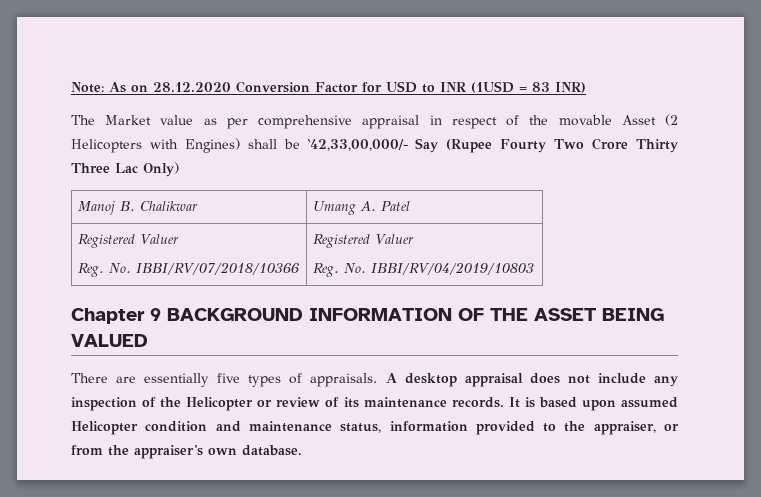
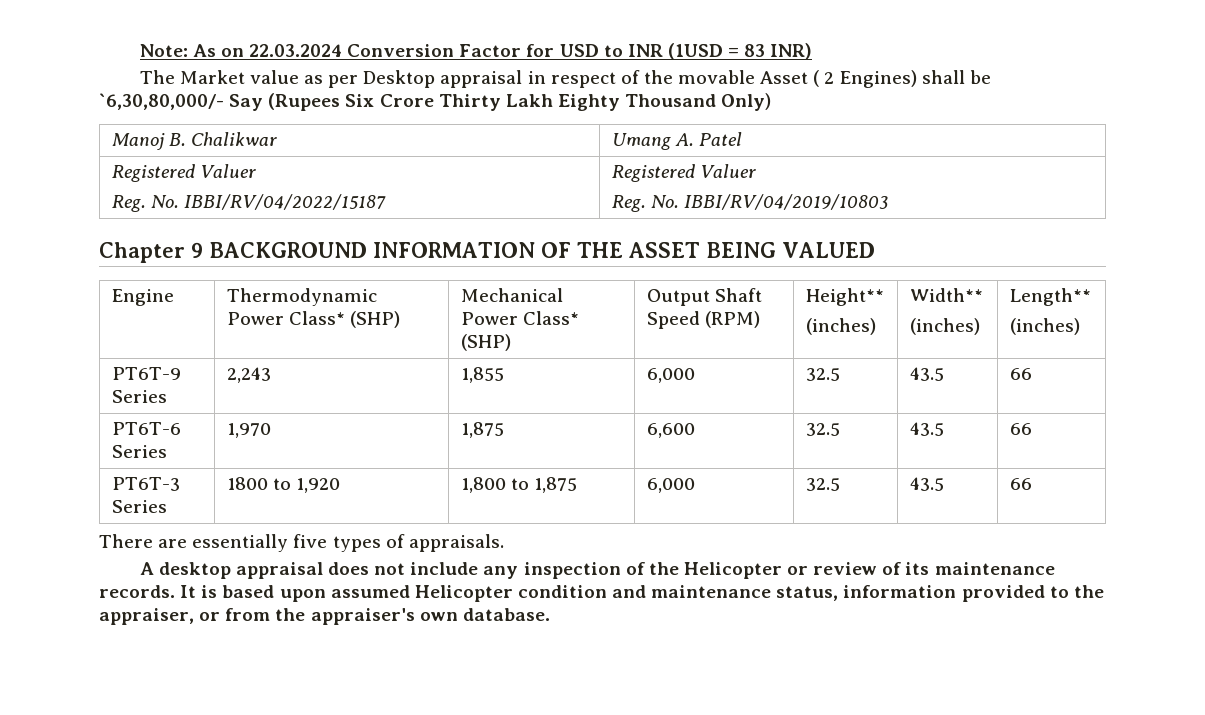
[153,82,231,92] 28.12.2020 -> [248,44,342,57] 22.03.2024
[258,115,353,129] comprehensive -> [363,70,436,88] Desktop
[665,114,678,126] [71,138,678,153] [71,163,138,173] (2 Helicopters with Engines) shall be `42,33,00,000/- Say (Rupee Fourty Two Crore Thirty Three Lac -> [813,70,991,88] [99,93,717,111] ( 2 Engines) shall be `6,30,80,000/- Say (Rupees Six Crore Thirty Lakh Eighty Thousand
[136,262,300,275] IBBI/RV/07/2018/10366 -> [184,194,387,210] IBBI/RV/04/2022/15187
(148, 340) none -> [111,289,174,306] [226,288,377,306] [226,311,401,328] [460,288,563,302] [460,311,579,325] [460,334,511,351] [646,288,762,306] [646,311,760,329] [805,288,884,306] [805,318,876,335] [909,288,983,302] [909,318,980,335] [1009,288,1091,306] [1009,318,1080,335] [111,367,181,380] [111,390,167,403] [226,367,271,383] [460,367,504,383] [646,368,695,383] [805,368,840,381] [909,367,944,381] [1009,368,1032,380] [111,422,181,435] [111,445,167,458] [226,423,271,438] [460,422,504,438] [646,423,695,438] [805,423,840,436] [909,422,944,436] [1009,423,1032,435] [111,477,180,491] [111,500,167,513] [226,477,341,493] [460,477,578,493] [646,478,695,493] [805,478,840,491] [909,477,944,491] [1009,478,1032,490] // Engine | Thermodynamic Power Class* (SHP) | Mechanical Power Class* (SHP) | Output Shaft Speed (RPM) | Height** // (inches) | Width** // (inches) | Length** // (inches) // PT6T-9 Series | 2,243 | 1,855 | 6,000 | 32.5 | 43.5 | 66 // PT6T-6 Series | 1,970 | 1,875 | 6,600 | 32.5 | 43.5 | 66 // PT6T-3 Series | 1800 to 1,920 | 1,800 to 1,875 | 6,000 | 32.5 | 43.5 | 66
(378, 380) none -> (504, 543) //

